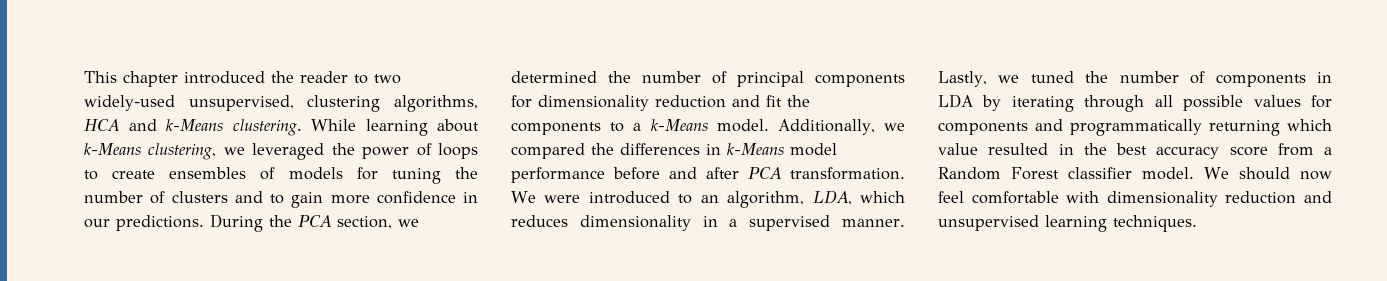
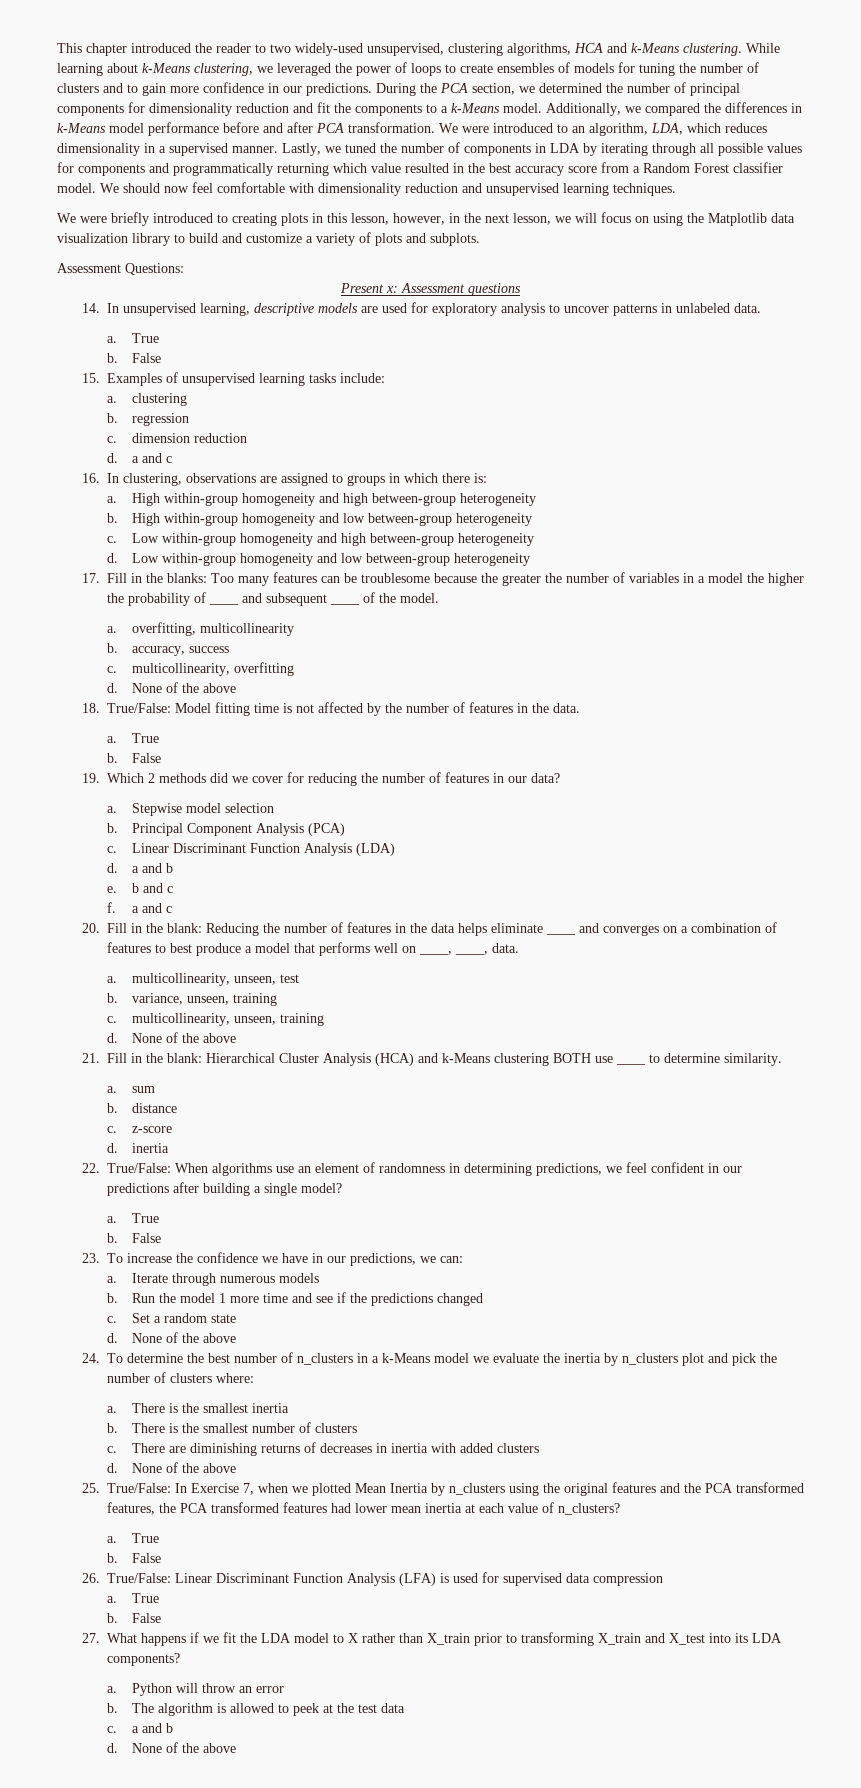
(1197, 223) none -> [57,212,795,226] [57,232,480,246] [57,263,184,275] [340,283,521,296] [81,302,761,316] [106,333,159,343] [106,353,161,363] [81,372,385,386] [106,393,187,406] [106,413,189,426] [106,433,247,443] [106,453,172,463] [81,473,487,486] [106,493,536,506] [106,513,532,526] [106,533,534,546] [106,553,530,566] [81,572,804,586] [106,592,206,606] [208,603,239,605] [241,593,360,606] [362,592,439,603] [106,622,294,636] [106,643,229,656] [106,662,294,676] [106,682,236,693] [81,702,580,716] [106,733,159,743] [106,753,161,763] [81,772,560,786] [106,803,274,816] [106,823,345,836] [106,843,395,856] [106,863,173,873] [106,883,173,893] [106,902,172,913] [81,922,543,936] [545,933,576,935] [578,922,777,936] [106,942,519,956] [106,973,299,986] [106,993,277,1006] [106,1013,324,1026] [106,1032,236,1043] [81,1053,613,1066] [615,1063,646,1065] [648,1053,782,1066] [106,1086,155,1093] [106,1103,177,1113] [106,1126,172,1133] [106,1143,169,1153] [81,1162,742,1176] [106,1182,342,1196] [106,1213,159,1223] [106,1233,161,1243] [81,1252,463,1266] [106,1273,319,1286] [106,1292,483,1306] [106,1313,236,1323] [106,1332,236,1343] [81,1352,777,1366] [106,1372,254,1383] [106,1403,289,1413] [106,1422,357,1433] [106,1442,539,1456] [106,1462,236,1473] [81,1482,804,1496] [106,1502,620,1515] [106,1533,159,1543] [106,1553,161,1563] [81,1572,663,1586] [106,1593,159,1603] [106,1613,161,1623] [81,1632,782,1646] [106,1653,180,1666] [106,1683,284,1696] [106,1703,405,1716] [106,1723,173,1733] [106,1742,236,1753] // We were briefly introduced to creating plots in this lesson, however, in the next lesson, we will focus on using the Matplotlib data visualization library to build and customize a variety of plots and subplots. // Assessment Questions: // Present x: Assessment questions // 14. In unsupervised learning, descriptive models are used for exploratory analysis to uncover patterns in unlabeled data. // a. True // b. False // 15. Examples of unsupervised learning tasks include: // a. clustering // b. regression // c. dimension reduction // d. a and c // 16. In clustering, observations are assigned to groups in which there is: // a. High within-group homogeneity and high between-group heterogeneity // b. High within-group homogeneity and low between-group heterogeneity // c. Low within-group homogeneity and high between-group heterogeneity // d. Low within-group homogeneity and low between-group heterogeneity // 17. Fill in the blanks: Too many features can be troublesome because the greater the number of variables in a model the higher the probability of ____ and subsequent ____ of the model. // a. overfitting, multicollinearity // b. accuracy, success // c. multicollinearity, overfitting // d. None of the above // 18. True/False: Model fitting time is not affected by the number of features in the data. // a. True // b. False // 19. Which 2 methods did we cover for reducing the number of features in our data? // a. Stepwise model selection // b. Principal Component Analysis (PCA) // c. Linear Discriminant Function Analysis (LDA) // d. a and b // e. b and c // f. a and c // 20. Fill in the blank: Reducing the number of features in the data helps eliminate ____ and converges on a combination of features to best produce a model that performs well on ____, ____, data. // a. multicollinearity, unseen, test // b. variance, unseen, training // c. multicollinearity, unseen, training // d. None of the above // 21. Fill in the blank: Hierarchical Cluster Analysis (HCA) and k-Means clustering BOTH use ____ to determine similarity. // a. sum // b. distance // c. z-score // d. inertia // 22. True/False: When algorithms use an element of randomness in determining predictions, we feel confident in our predictions after building a single model? // a. True // b. False // 23. To increase the confidence we have in our predictions, we can: // a. Iterate through numerous models // b. Run the model 1 more time and see if the predictions changed // c. Set a random state // d. None of the above // 24. To determine the best number of n_clusters in a k-Means model we evaluate the inertia by n_clusters plot and pick the number of clusters where: // a. There is the smallest inertia // b. There is the smallest number of clusters // c. There are diminishing returns of decreases in inertia with added clusters // d. None of the above // 25. True/False: In Exercise 7, when we plotted Mean Inertia by n_clusters using the original features and the PCA transformed features, the PCA transformed features had lower mean inertia at each value of n_clusters? // a. True // b. False // 26. True/False: Linear Discriminant Function Analysis (LFA) is used for supervised data compression // a. True // b. False // 27. What happens if we fit the LDA model to X rather than X_train prior to transforming X_train and X_test into its LDA components? // a. Python will throw an error // b. The algorithm is allowed to peek at the test data // c. a and b // d. None of the above

